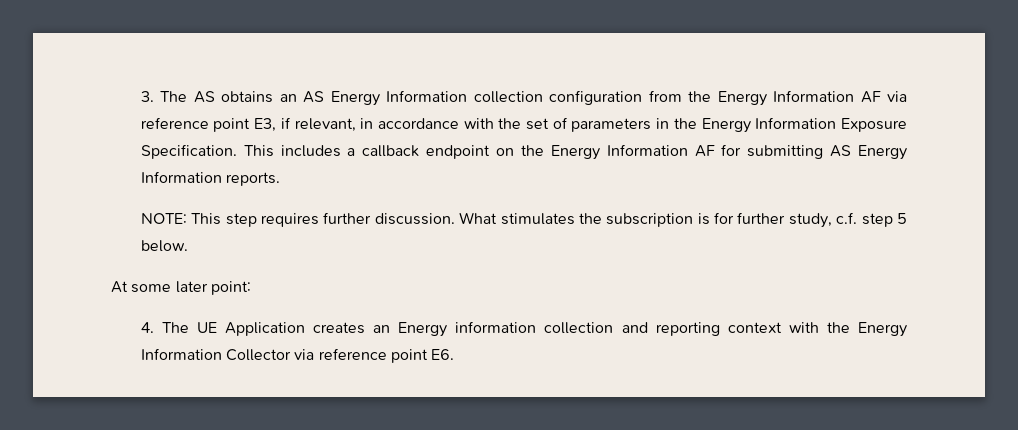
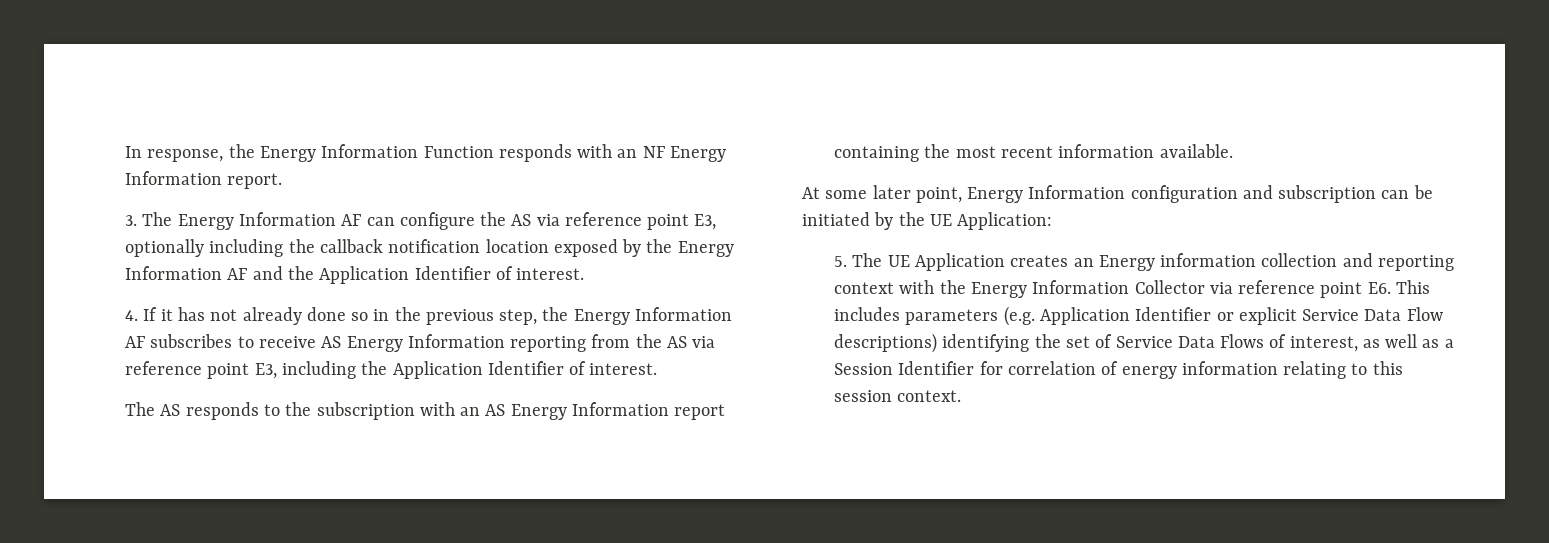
[140,90,908,106] [140,117,907,133] [140,144,907,160] [140,171,281,186] [140,212,907,228] [140,240,188,252] [111,281,251,295] [140,322,154,333] 3. The AS obtains an AS Energy Information collection configuration from the Energy Information AF via reference point E3, if relevant, in accordance with the set of parameters in the Energy Information Exposure Specification. This includes a callback endpoint on the Energy Information AF for submitting AS Energy Information reports. // NOTE: This step requires further discussion. What stimulates the subscription is for further study, c.f. step 5 below. // At some later point: // 4. -> [125,144,726,162] [125,171,283,189] [125,212,717,230] [125,239,734,257] [125,266,585,284] [125,307,732,325] [125,334,716,352] [125,361,658,379] [125,402,726,420] [834,144,1233,162] [802,185,1433,203] [802,212,1053,230] [834,256,848,267] In response, the Energy Information Function responds with an NF Energy Information report. // 3. The Energy Information AF can configure the AS via reference point E3, optionally including the callback notification location exposed by the Energy Information AF and the Application Identifier of interest. // 4. If it has not already done so in the previous step, the Energy Information AF subscribes to receive AS Energy Information reporting from the AS via reference point E3, including the Application Identifier of interest. // The AS responds to the subscription with an AS Energy Information report containing the most recent information available. // At some later point, Energy Information configuration and subscription can be initiated by the UE Application: // 5.
(455, 354) none -> [1395,280,1430,294] [834,306,1443,326] [834,333,1454,353] [834,361,1403,379] [834,390,962,402] This includes parameters (e.g. Application Identifier or explicit Service Data Flow descriptions) identifying the set of Service Data Flows of interest, as well as a Session Identifier for correlation of energy information relating to this session context.

